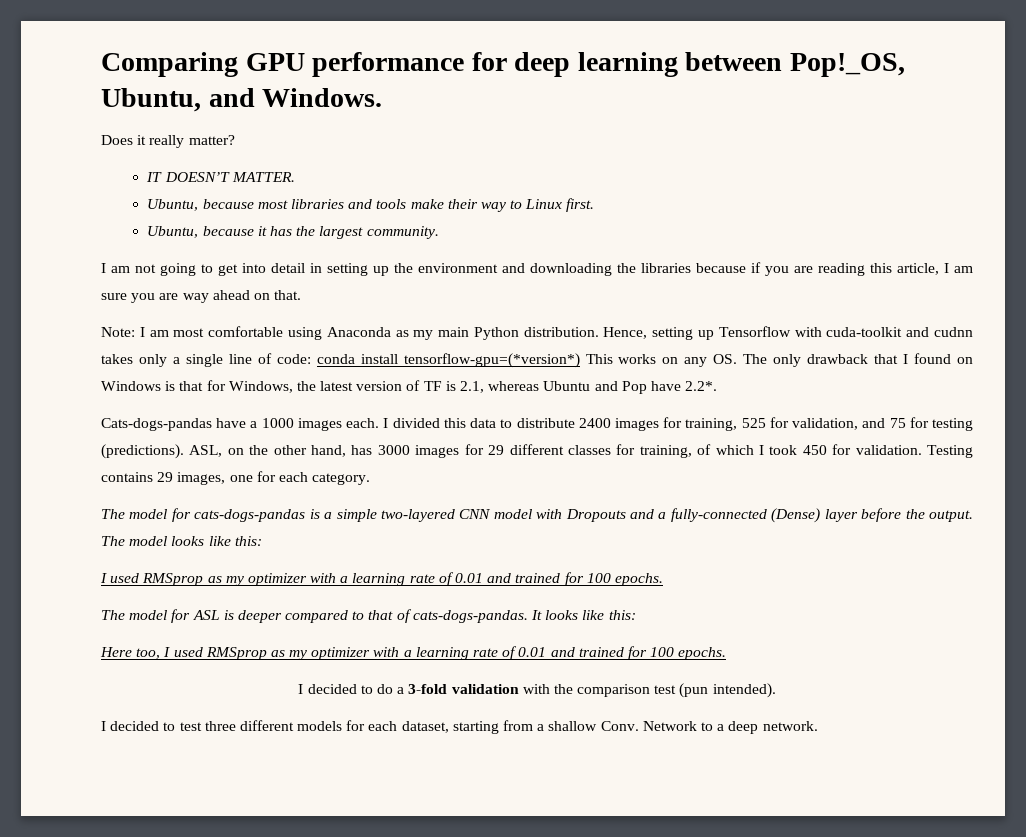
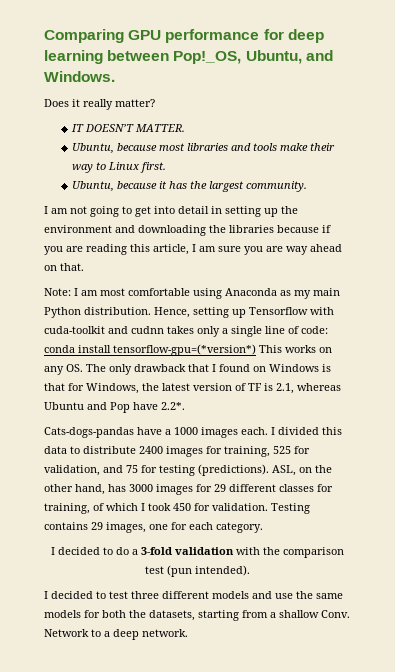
[101,508,974,523] [101,536,262,546] [100,572,663,586] [101,609,636,623] [100,646,727,660] // The model for cats-dogs-pandas is a simple two-layered CNN model with Dropouts and a fully-connected (Dense) layer before the output. The model looks like this: // I used RMSprop as my optimizer with a learning rate of 0.01 and trained for 100 epochs. // The model for ASL is deeper compared to that of cats-dogs-pandas. It looks like this: // Here too, I used RMSprop as my optimizer with a learning rate of 0.01 and trained for 100 epochs. -> (263, 527) none
[346,720,449,733] for each dataset, -> [252,591,343,599] [44,610,195,621] and use the same models for both the datasets,

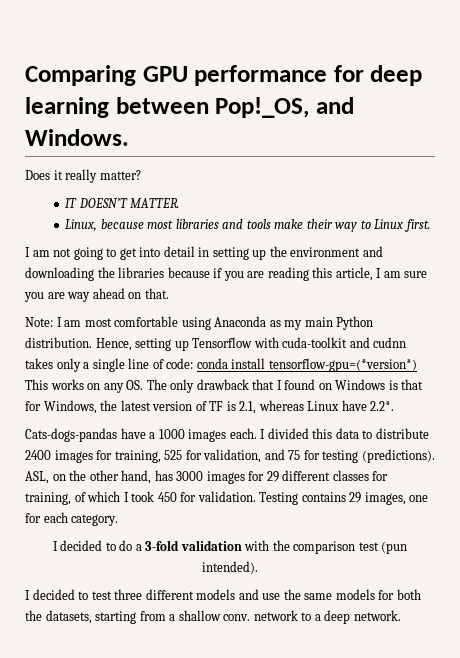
[245,50,302,64] Ubuntu, -> (310, 107) none
[71,143,114,154] Ubuntu, -> [65,219,98,232] Linux,
[71,181,307,192] // Ubuntu, because it has the largest community. -> (430, 225) none
[44,402,130,413] Ubuntu and Pop -> [307,401,340,411] Linux
[321,610,350,618] [44,629,89,637] Conv. Network -> [223,610,298,621] conv. network

